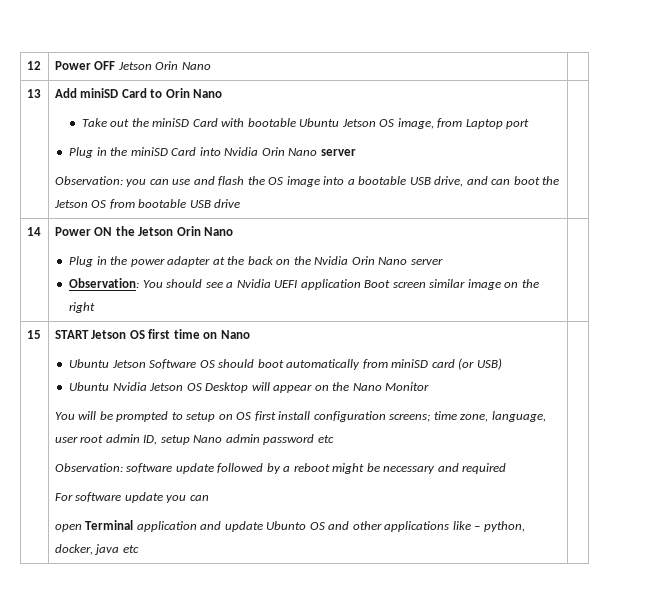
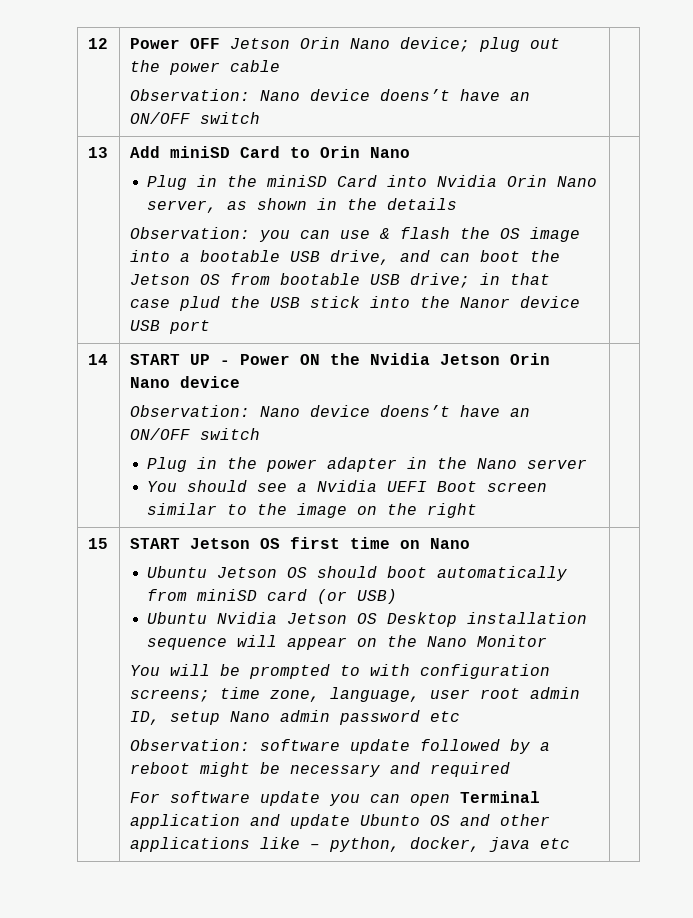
(211, 66) none -> [399,37,560,52] [129,60,280,75] [129,89,530,101] [129,112,260,124] device; plug out the power cable // Observation: Nano device doens’t have an ON/OFF switch
[81,118,530,129] // Take out the miniSD Card with bootable Ubuntu Jetson OS image, from Laptop port -> (410, 152) none
[320,149,356,156] server -> [147,198,458,213] server, as shown in the details
[193,176,215,185] and -> [378,228,390,239] &
[214,199,241,208] [26,227,41,236] drive | // 14 | -> [409,273,550,288] [129,296,580,311] [129,320,210,334] [87,354,108,365] [129,354,230,365] drive; in that case plud the USB stick into the Nanor device USB port | // 14 | START UP -
[138,226,234,236] Jetson Orin Nano -> [369,353,550,365] [129,376,240,388] [129,405,530,417] [129,428,260,440] Nvidia Jetson Orin Nano device // Observation: Nano device doens’t have an ON/OFF switch
[212,256,443,265] [69,278,140,288] at the back on the Nvidia Orin Nano server // Observation: -> [407,457,588,469] in the Nano server //
[300,279,361,290] application -> (428, 486) none
(466, 283) none -> [227,503,288,515] to the
[149,359,197,369] Software -> (278, 572) none
(249, 387) none -> [467,612,588,624] [147,638,228,650] installation sequence
[186,411,311,422] setup on OS first install -> [369,664,410,676] with
(209, 498) // -> (400, 798) none

